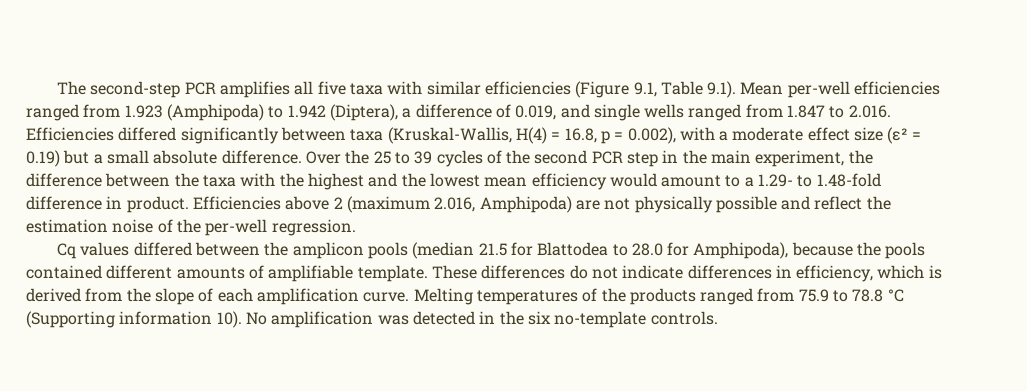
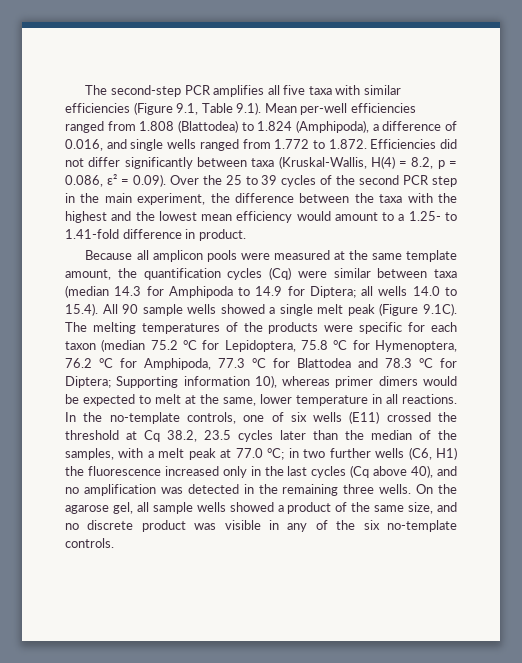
[124,104,398,121] 1.923 (Amphipoda) to 1.942 (Diptera), -> [139,120,369,133] 1.808 (Blattodea) to 1.824 (Amphipoda),
[515,105,557,120] 0.019, -> [65,139,103,151] 0.016,
[787,105,891,118] [26,127,177,141] 1.847 to 2.016. Efficiencies differed -> [274,139,457,149] [65,157,121,167] 1.772 to 1.872. Efficiencies did not differ
[564,128,597,143] 16.8, -> [411,157,434,169] 8.2,
[627,127,921,144] [26,150,302,167] 0.002), with a moderate effect size (ε² = 0.19) but a small absolute difference. -> [65,174,166,187] 0.086, ε² = 0.09).
[758,173,881,187] 1.29- to 1.48-fold -> [408,211,457,221] [65,229,119,239] 1.25- to 1.41-fold
[192,196,891,213] [26,219,356,236] [57,242,926,259] [26,265,942,282] [26,288,904,305] [26,311,267,328] Efficiencies above 2 (maximum 2.016, Amphipoda) are not physically possible and reflect the estimation noise of the per-well regression. // Cq values differed between the amplicon pools (median 21.5 for Blattodea to 28.0 for Amphipoda), because the pools contained different amounts of amplifiable template. These differences do not indicate differences in efficiency, which is derived from the slope of each amplification curve. Melting temperatures of the products ranged from 75.9 to 78.8 °C (Supporting information 10). No -> [85,250,457,262] [65,267,457,280] [65,285,457,298] [65,303,457,316] [65,322,458,334] [65,339,457,352] [65,358,457,370] [65,375,457,388] [65,394,457,406] [65,411,458,424] [65,430,457,442] [65,447,457,460] [65,465,458,478] [65,487,79,494] // Because all amplicon pools were measured at the same template amount, the quantification cycles (Cq) were similar between taxa (median 14.3 for Amphipoda to 14.9 for Diptera; all wells 14.0 to 15.4). All 90 sample wells showed a single melt peak (Figure 9.1C). The melting temperatures of the products were specific for each taxon (median 75.2 °C for Lepidoptera, 75.8 °C for Hymenoptera, 76.2 °C for Amphipoda, 77.3 °C for Blattodea and 78.3 °C for Diptera; Supporting information 10), whereas primer dimers would be expected to melt at the same, lower temperature in all reactions. In the no-template controls, one of six wells (E11) crossed the threshold at Cq 38.2, 23.5 cycles later than the median of the samples, with a melt peak at 77.0 °C; in two further wells (C6, H1) the fluorescence increased only in the last cycles (Cq above 40), and no
(524, 318) none -> [282,484,457,496] [65,502,458,514] [65,520,356,532] remaining three wells. On the agarose gel, all sample wells showed a product of the same size, and no discrete product was visible in any of the

